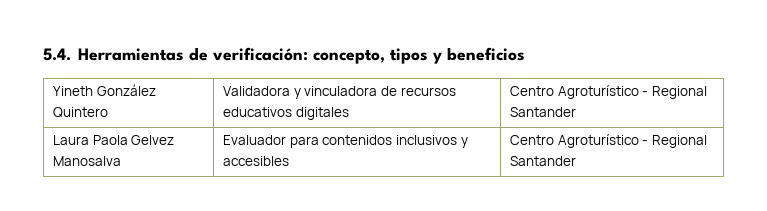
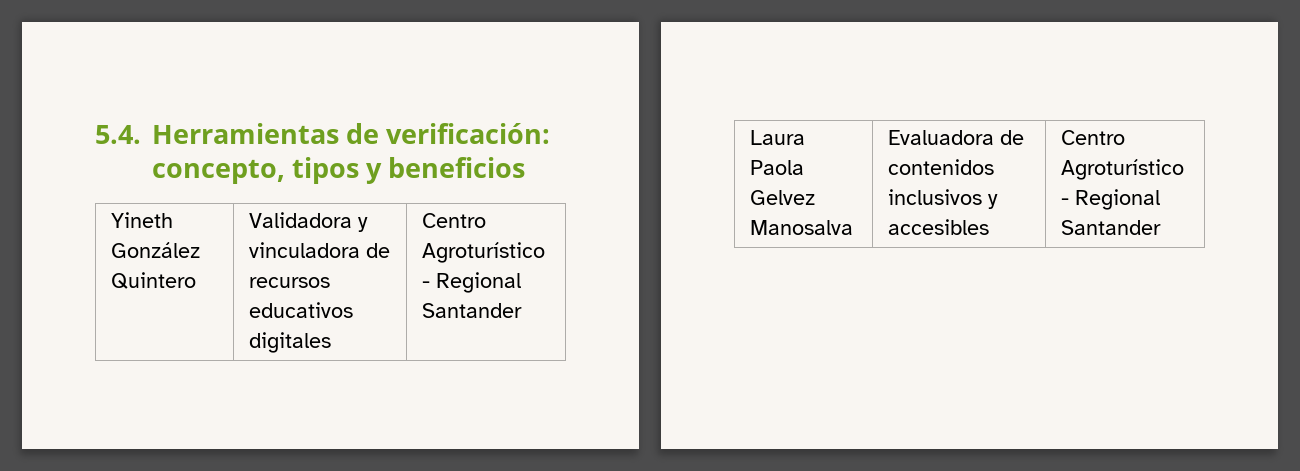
[223,135,319,148] Evaluador para -> [888,130,1025,145] Evaluadora de

